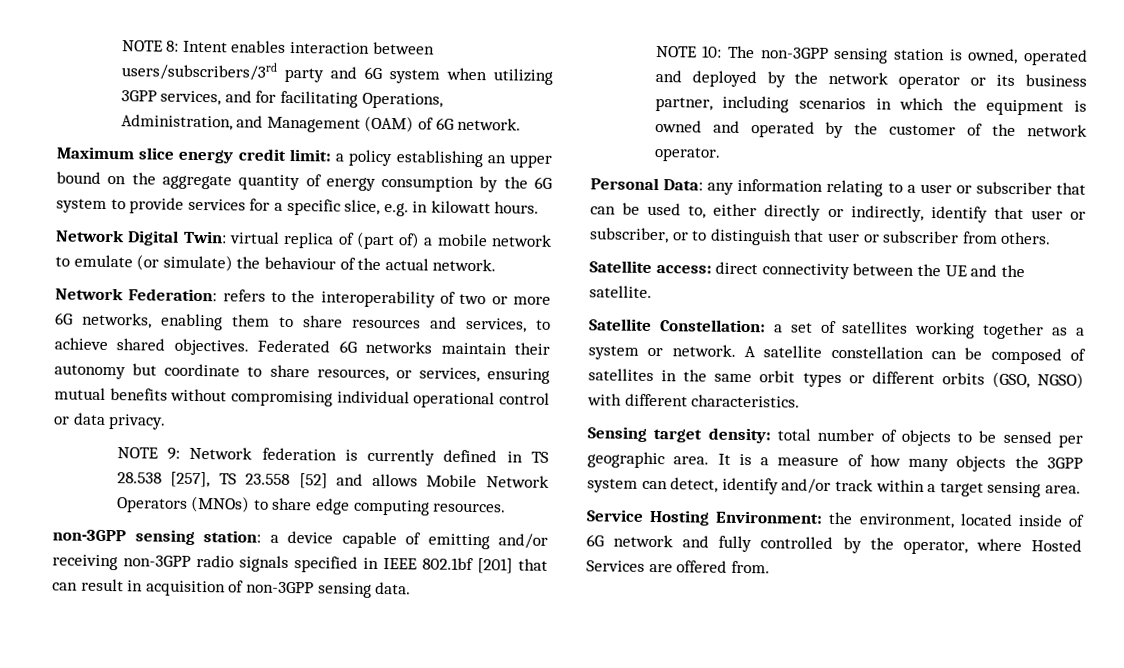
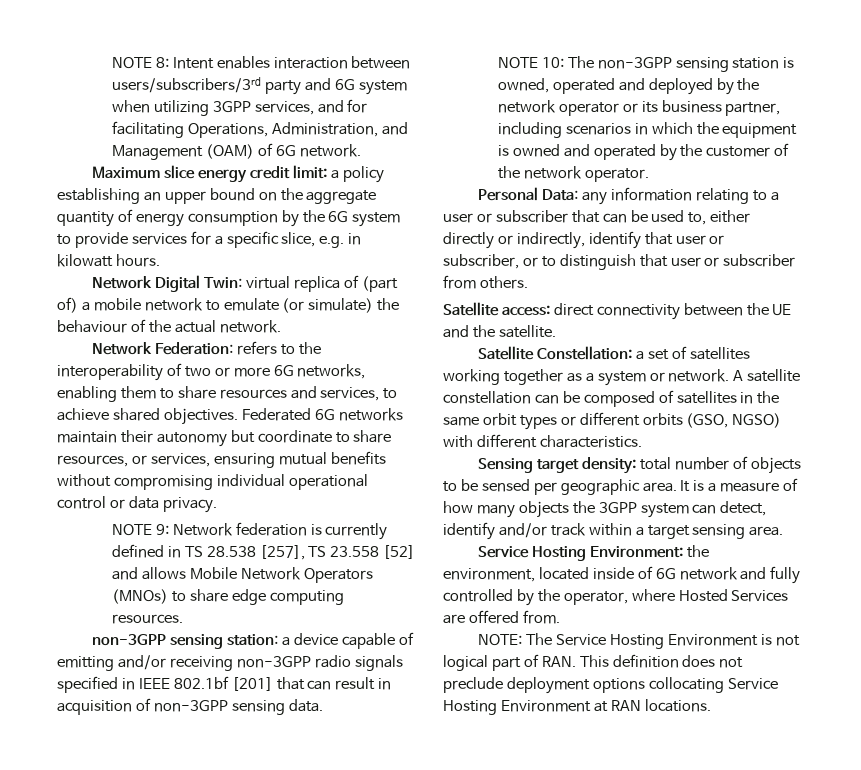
(770, 567) none -> [478,633,800,649] [443,654,744,671] [443,677,778,694] [443,699,711,715] // NOTE: The Service Hosting Environment is not logical part of RAN. This definition does not preclude deployment options collocating Service Hosting Environment at RAN locations.

